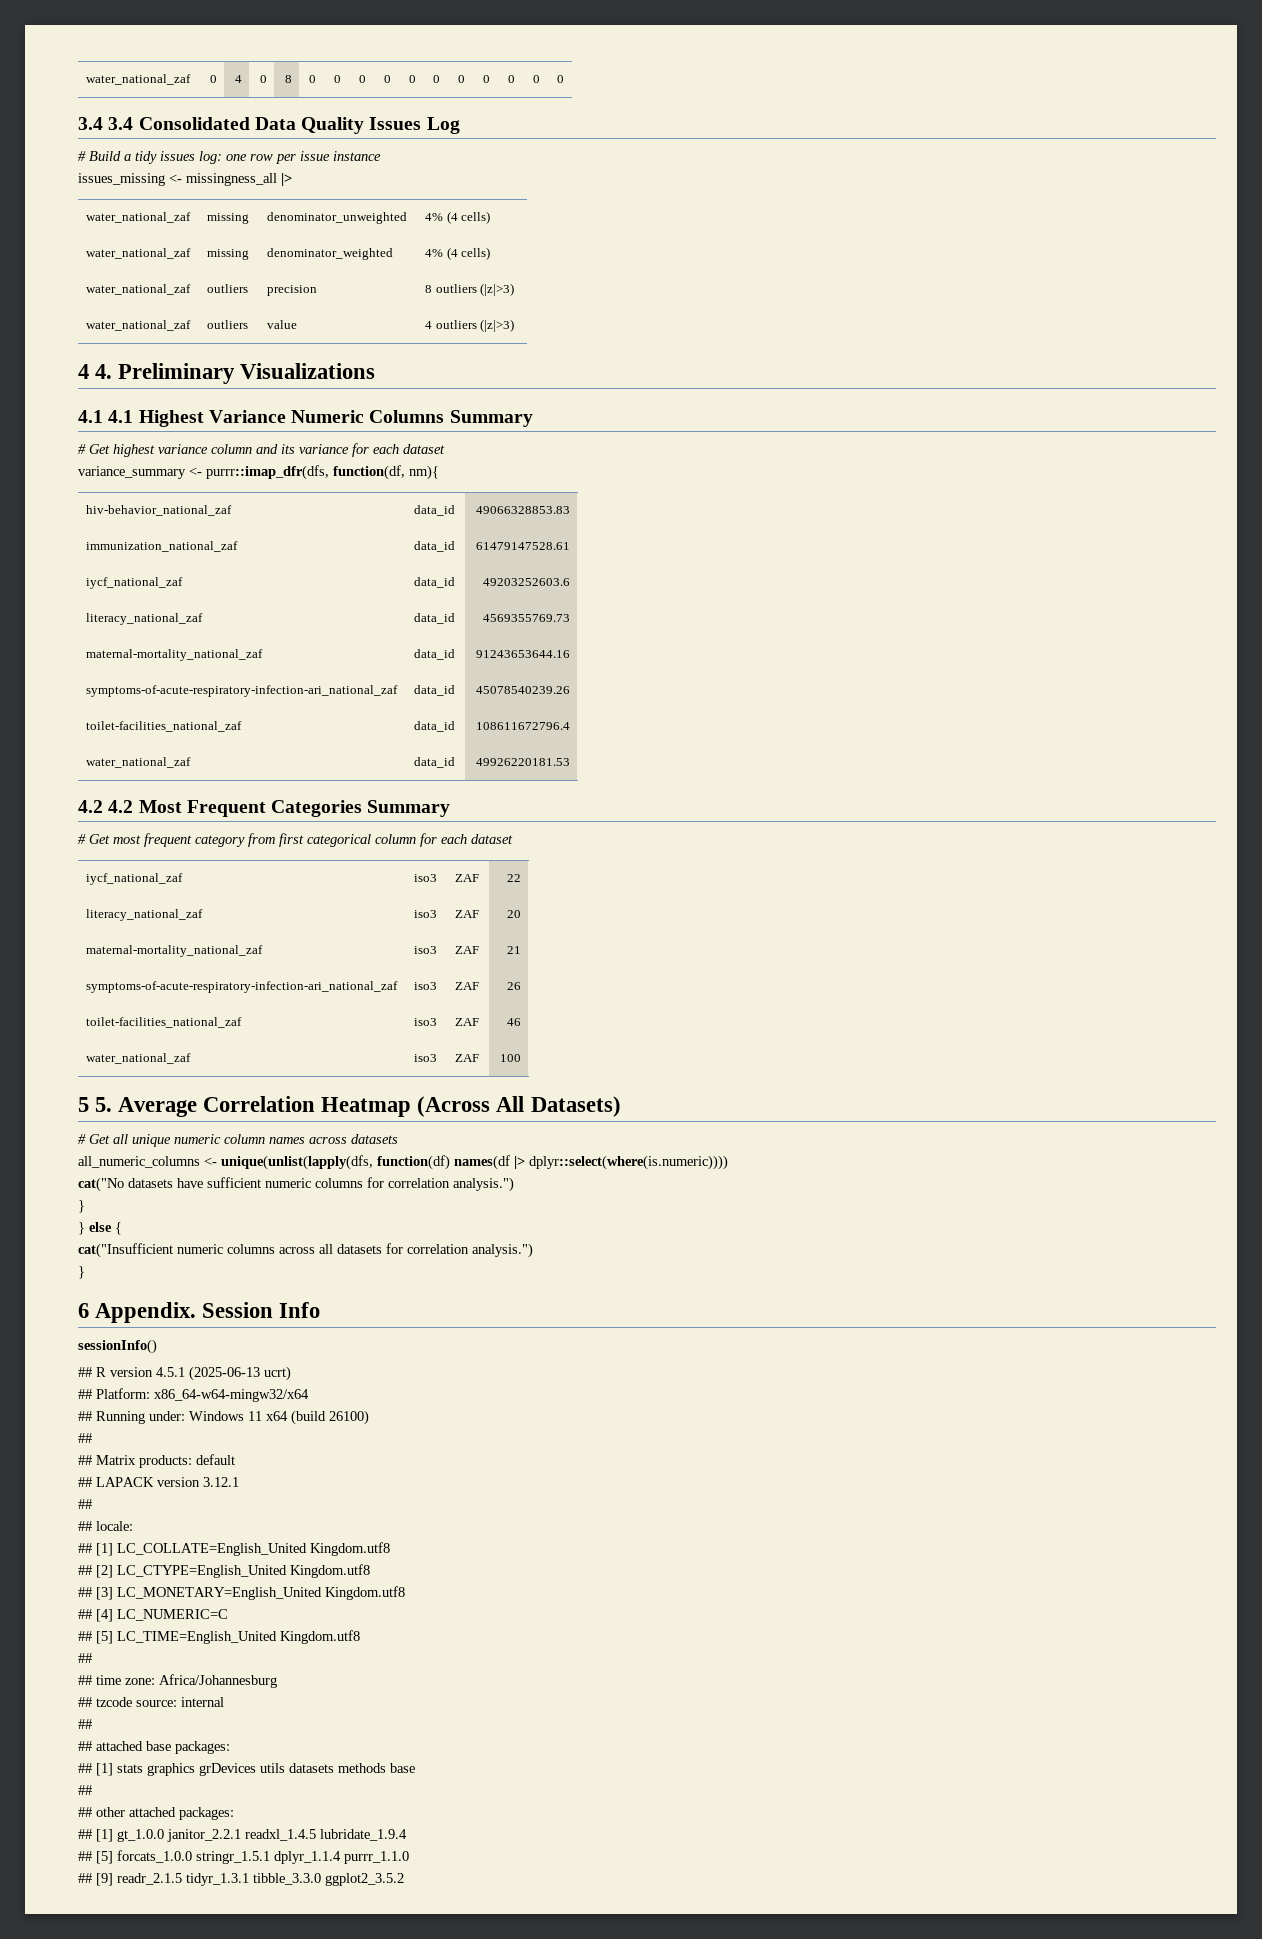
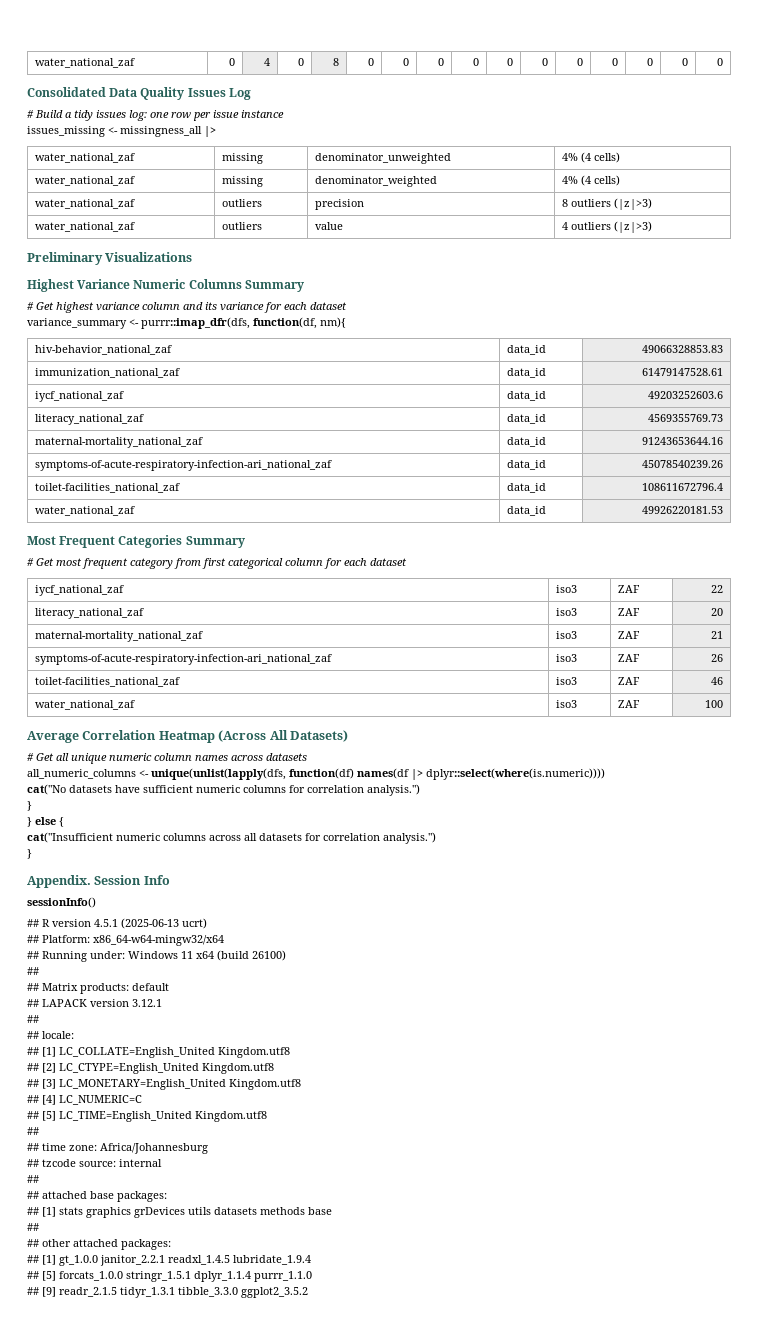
[78,117,134,130] 3.4 3.4 -> (724, 62) none
[78,364,113,379] 4 4. -> (652, 227) none
[78,410,134,423] 4.1 4.1 -> (193, 257) none
[78,800,134,813] 4.2 4.2 -> (724, 510) none
[78,1097,113,1112] 5 5. -> (724, 704) none
[78,1303,89,1318] 6 -> (32, 854) none

